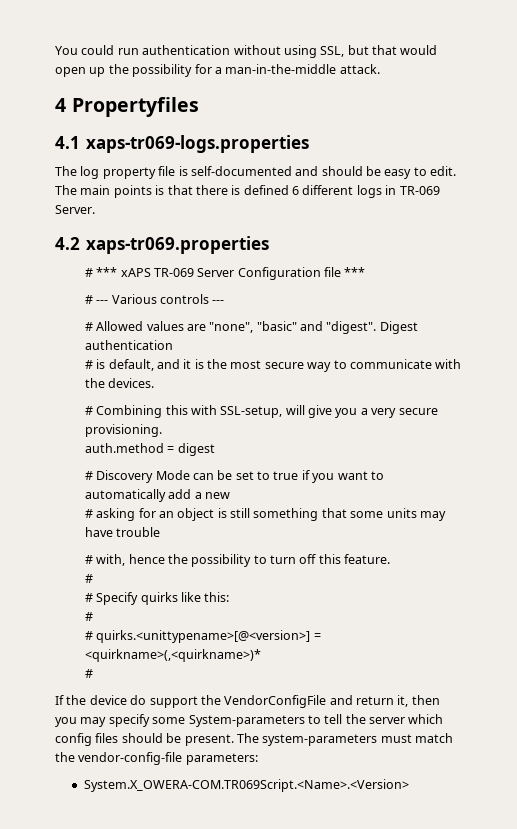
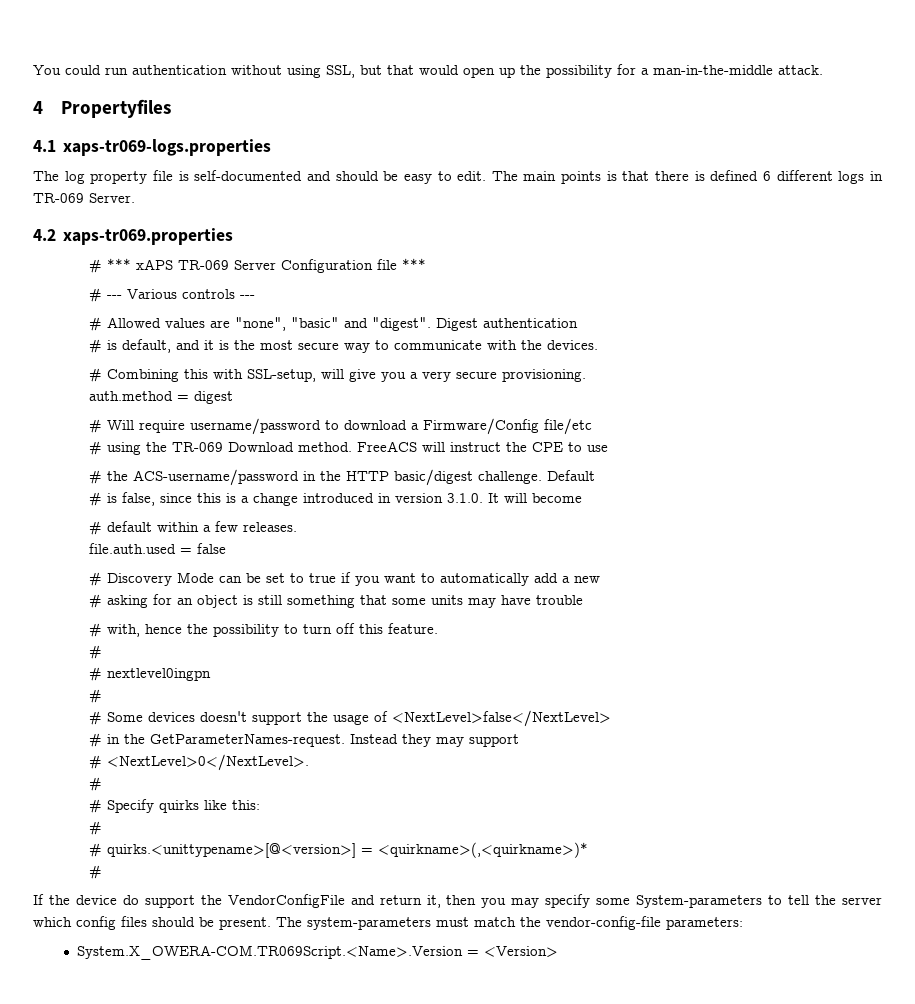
(215, 449) none -> [88,418,592,435] [88,441,608,455] [88,469,595,486] [88,492,582,506] [88,521,297,535] [88,543,226,554] // # Will require username/password to download a Firmware/Config file/etc // # using the TR-069 Download method. FreeACS will instruct the CPE to use // # the ACS-username/password in the HTTP basic/digest challenge. Default // # is false, since this is a change introduced in version 3.1.0. It will become // # default within a few releases. // file.auth.used = false
(93, 578) none -> [88,667,211,681] [88,689,102,703] [88,710,611,727] [88,733,519,747] [88,754,309,771] [88,777,102,791] // # nextlevel0ingpn // # // # Some devices doesn't support the usage of <NextLevel>false</NextLevel> // # in the GetParameterNames-request. Instead they may support // # <NextLevel>0</NextLevel>. // #
[83,779,409,792] System.X_OWERA-COM.TR069Script.<Name>.<Version> -> [76,945,558,960] System.X_OWERA-COM.TR069Script.<Name>.Version = <Version>

